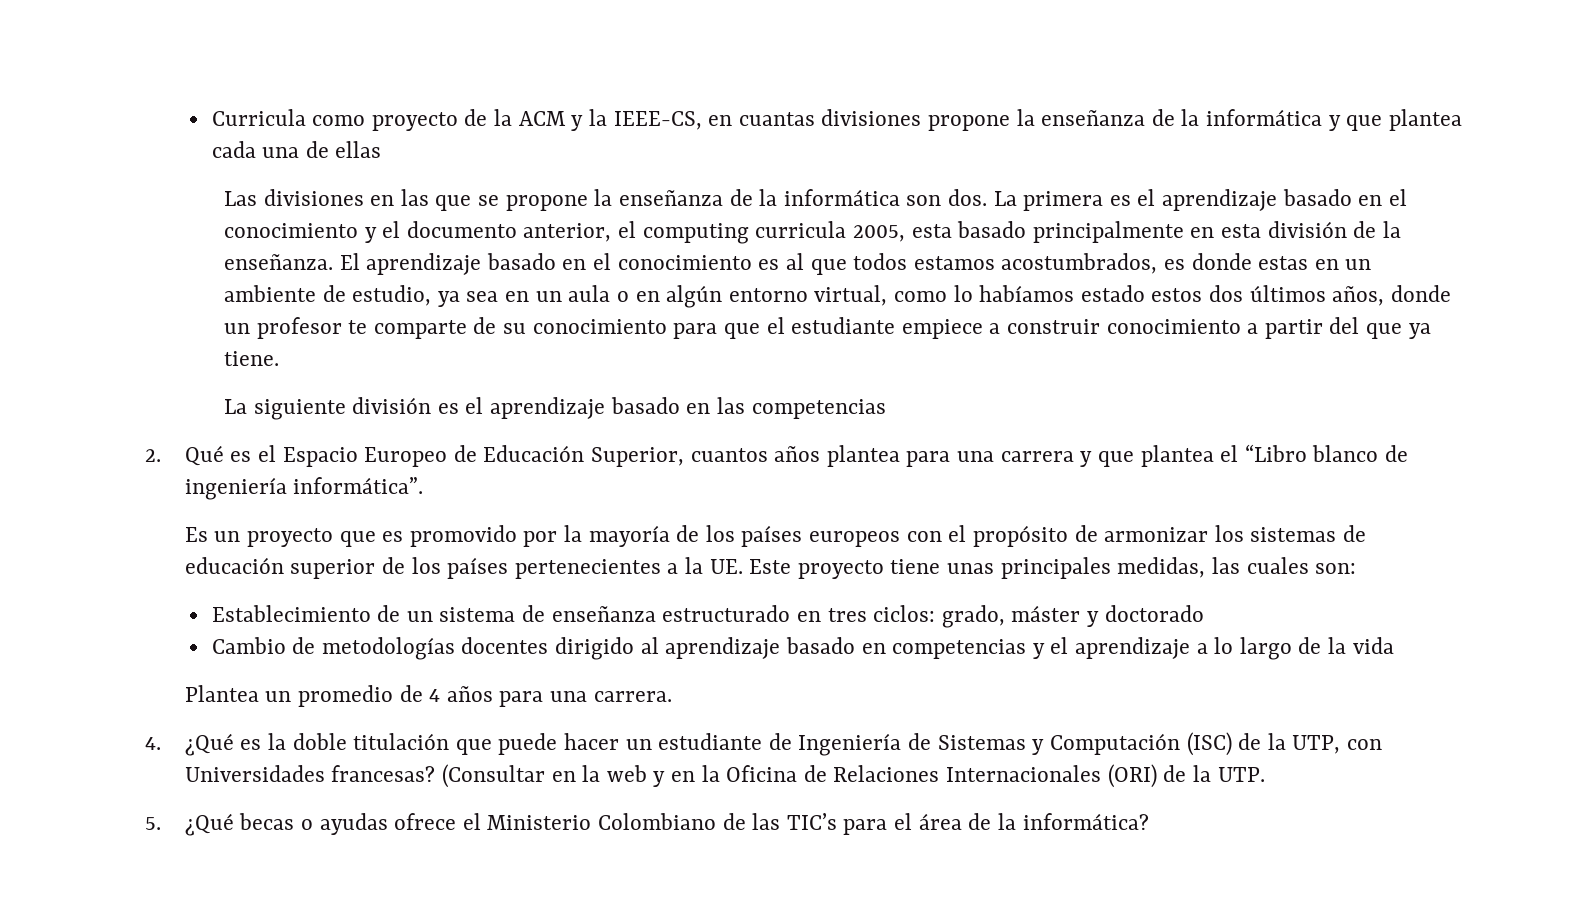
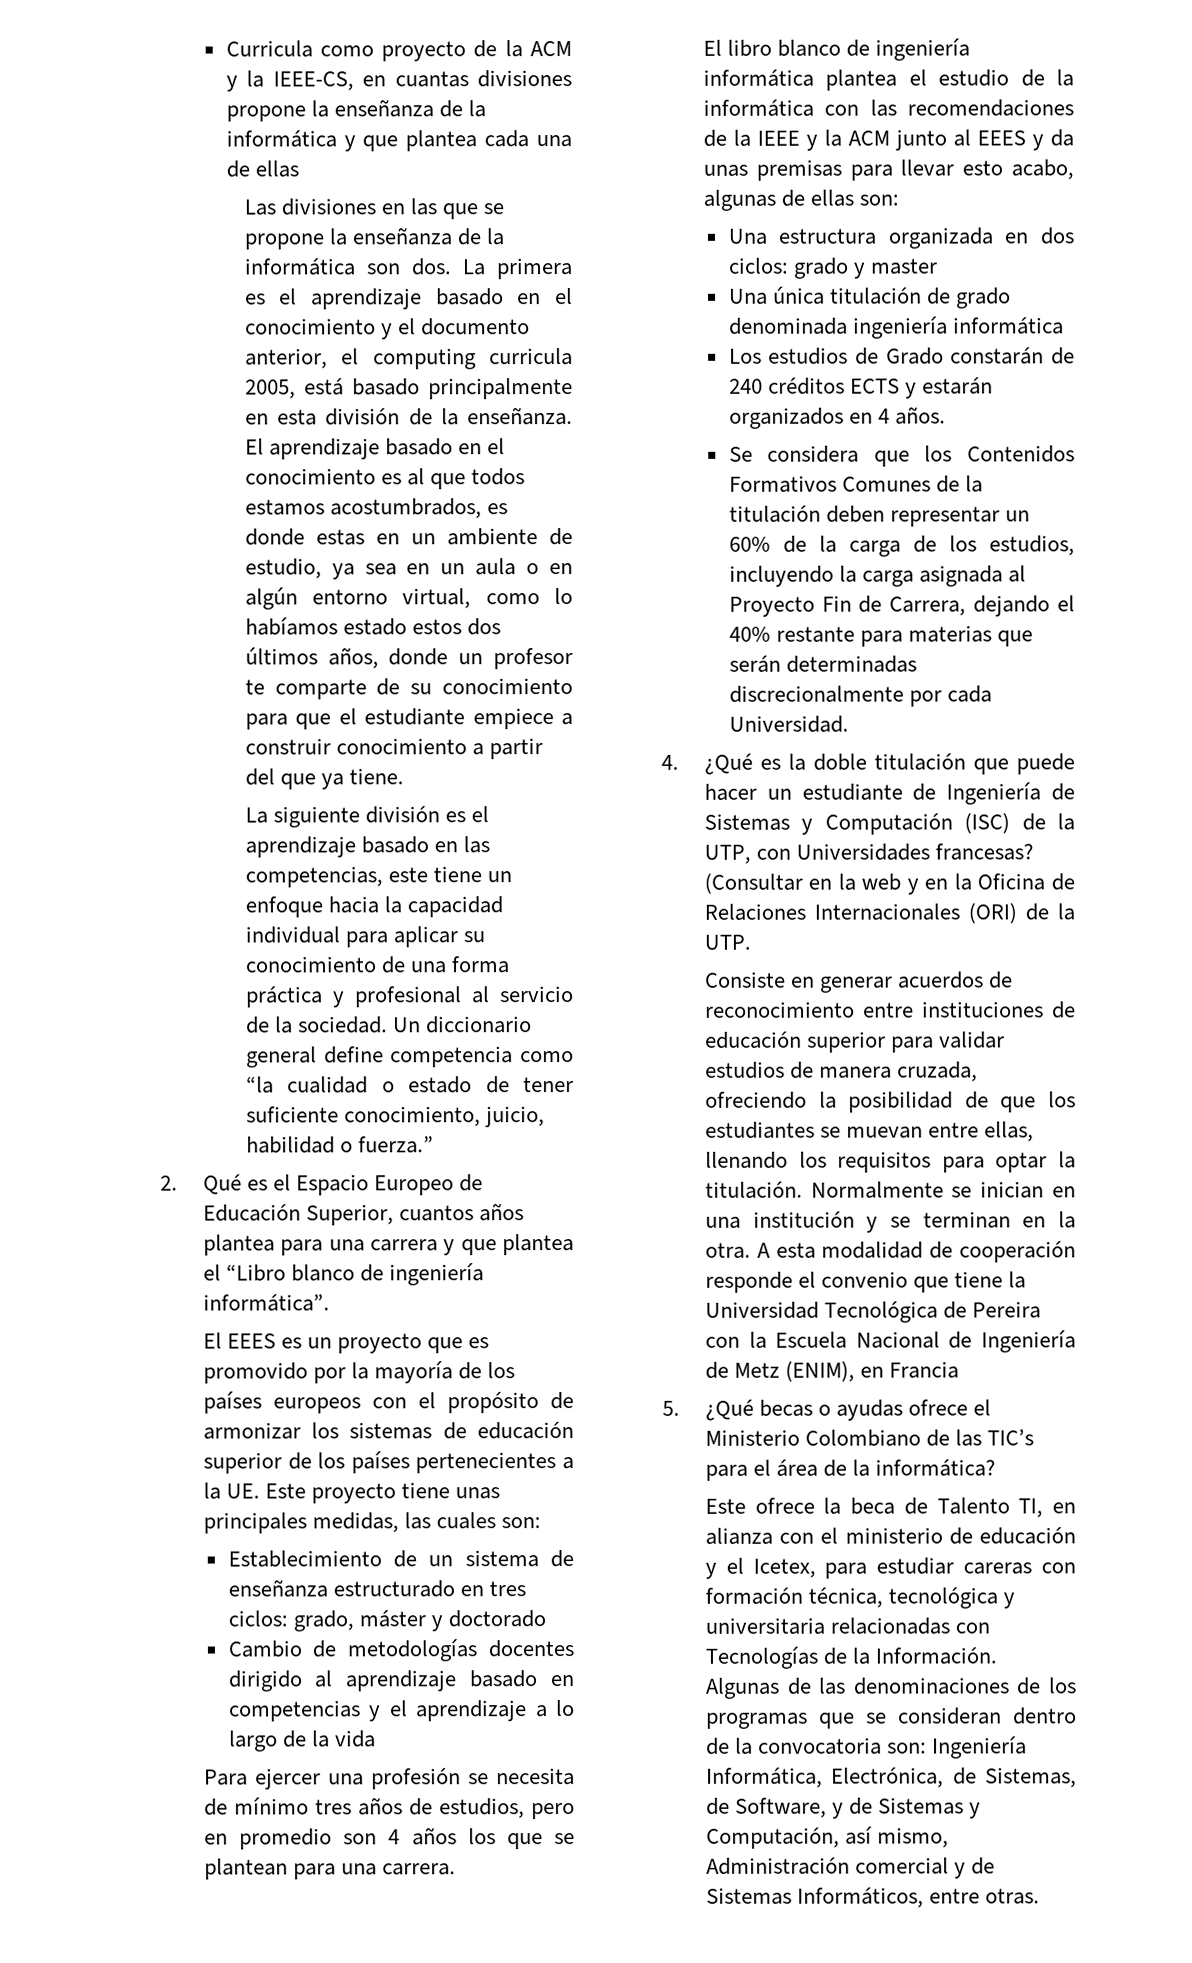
[911,224,952,238] esta -> [303,377,344,396] está
[751,399,886,419] competencias -> [244,866,513,888] [244,896,504,918] [244,926,486,948] [244,956,510,974] [245,985,574,1008] [245,1016,533,1034] [245,1046,574,1068] [245,1076,574,1094] [245,1106,545,1128] [245,1136,434,1154] competencias, este tiene un enfoque hacia la capacidad individual para aplicar su conocimiento de una forma práctica y profesional al servicio de la sociedad. Un diccionario general define competencia como “la cualidad o estado de tener suficiente conocimiento, juicio, habilidad o fuerza.”
[184,527,208,542] Es -> [202,1332,303,1349] El EEES es
[184,685,672,707] Plantea un promedio de 4 años para una carrera. -> [203,1767,575,1790] [203,1797,575,1820] [203,1827,576,1850] [203,1858,457,1880] [702,38,971,61] [702,68,1074,91] [702,98,1074,117] [702,129,1074,151] [702,159,1074,181] [702,189,900,211] [727,227,1074,249] [727,257,938,279] [728,286,1011,309] [728,316,1064,339] [728,346,1075,365] [728,376,993,399] [728,406,946,429] [728,445,1075,467] [728,475,983,493] [728,504,1030,527] [728,535,1075,557] [728,565,1026,587] [728,595,1075,617] [728,625,1033,647] [728,654,917,673] [728,685,992,707] [728,715,849,733] Para ejercer una profesión se necesita de mínimo tres años de estudios, pero en promedio son 4 años los que se plantean para una carrera. // El libro blanco de ingeniería informática plantea el estudio de la informática con las recomendaciones de la IEEE y la ACM junto al EEES y da unas premisas para llevar esto acabo, algunas de ellas son: // Una estructura organizada en dos ciclos: grado y master // Una única titulación de grado denominada ingeniería informática // Los estudios de Grado constarán de 240 créditos ECTS y estarán organizados en 4 años. // Se considera que los Contenidos Formativos Comunes de la titulación deben representar un 60% de la carga de los estudios, incluyendo la carga asignada al Proyecto Fin de Carrera, dejando el 40% restante para materias que serán determinadas discrecionalmente por cada Universidad.
(1265, 774) none -> [703,971,1014,993] [704,1001,1076,1019] [704,1030,1006,1053] [704,1061,979,1082] [704,1091,1076,1113] [704,1121,1035,1142] [704,1151,1076,1173] [704,1180,1076,1199] [704,1210,1076,1233] [704,1240,1076,1263] [704,1271,1027,1293] [704,1300,1042,1323] [704,1330,1076,1353] [704,1360,960,1382] // Consiste en generar acuerdos de reconocimiento entre instituciones de educación superior para validar estudios de manera cruzada, ofreciendo la posibilidad de que los estudiantes se muevan entre ellas, llenando los requisitos para optar la titulación. Normalmente se inician en una institución y se terminan en la otra. A esta modalidad de cooperación responde el convenio que tiene la Universidad Tecnológica de Pereira con la Escuela Nacional de Ingeniería de Metz (ENIM), en Francia
(1149, 821) none -> [704,1497,1076,1518] [704,1526,1076,1545] [704,1557,1076,1579] [704,1586,1016,1609] [704,1617,991,1635] [704,1646,998,1669] [704,1677,1076,1699] [705,1707,1077,1729] [705,1736,1028,1759] [705,1766,1077,1788] [705,1797,982,1819] [705,1826,950,1849] [705,1856,996,1879] [705,1886,1041,1908] // Este ofrece la beca de Talento TI, en alianza con el ministerio de educación y el Icetex, para estudiar careras con formación técnica, tecnológica y universitaria relacionadas con Tecnologías de la Información. Algunas de las denominaciones de los programas que se consideran dentro de la convocatoria son: Ingeniería Informática, Electrónica, de Sistemas, de Software, y de Sistemas y Computación, así mismo, Administración comercial y de Sistemas Informáticos, entre otras.

